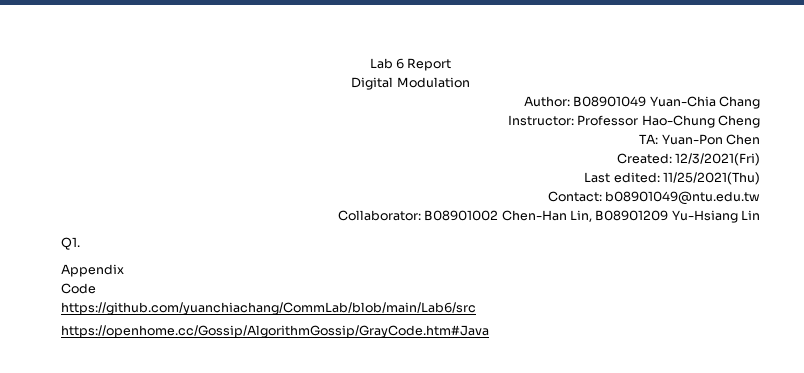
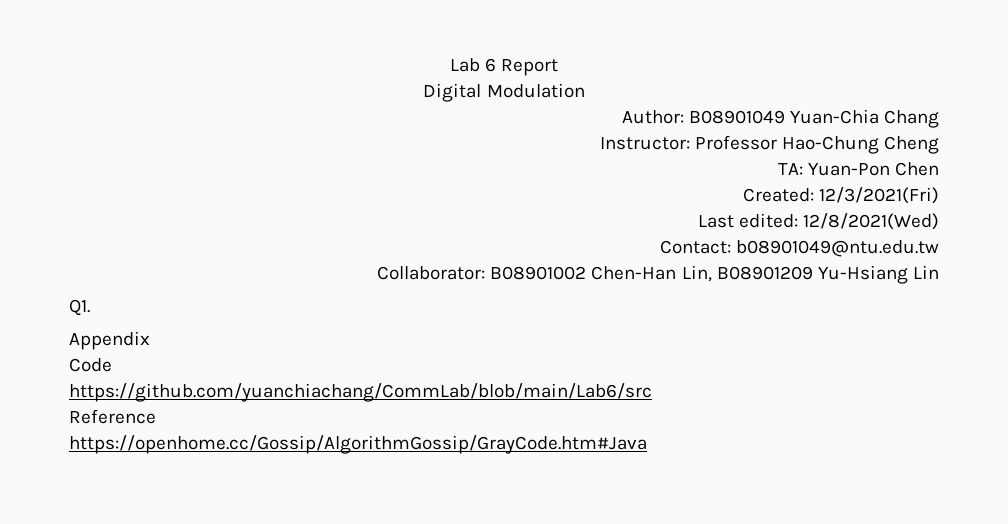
[663,172,760,185] 11/25/2021(Thu) -> [803,213,939,230] 12/8/2021(Wed)
(476, 308) none -> [69,409,156,424] // Reference

